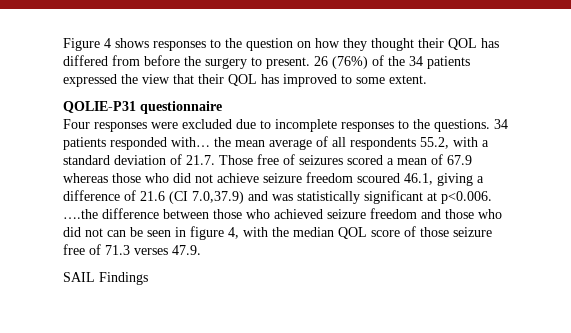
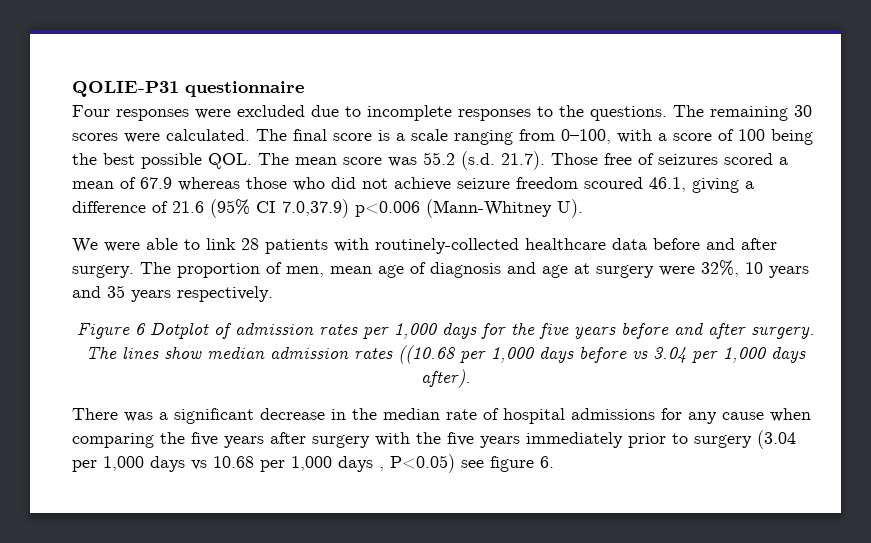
[63,38,499,51] [63,55,470,69] [63,74,427,87] Figure 4 shows responses to the question on how they thought their QOL has differed from before the surgery to present. 26 (76%) of the 34 patients expressed the view that their QOL has improved to some extent. // -> (72, 89) none
[494,119,508,129] [63,136,489,150] [63,154,215,165] 34 patients responded with… the mean average of all respondents 55.2, with a standard deviation of 21.7. -> [673,105,812,121] [72,129,813,145] [72,151,545,170] The remaining 30 scores were calculated. The final score is a scale ranging from 0–100, with a score of 100 being the best possible QOL. The mean score was 55.2 (s.d. 21.7).
[169,190,492,204] [63,208,502,219] [63,226,492,240] [63,244,201,255] [63,272,148,285] (CI 7.0,37.9) and was statistically significant at p<0.006. ….the difference between those who achieved seizure freedom and those who did not can be seen in figure 4, with the median QOL score of those seizure free of 71.3 verses 47.9. // SAIL Findings -> [210,199,583,218] [72,238,777,254] [72,260,809,278] [72,285,273,302] [76,322,815,339] [86,345,806,364] [420,369,471,388] [72,408,811,424] [72,430,796,449] [72,454,554,473] (95% CI 7.0,37.9) p<0.006 (Mann-Whitney U). // We were able to link 28 patients with routinely-collected healthcare data before and after surgery. The proportion of men, mean age of diagnosis and age at surgery were 32%, 10 years and 35 years respectively. // Figure 6 Dotplot of admission rates per 1,000 days for the five years before and after surgery. The lines show median admission rates ((10.68 per 1,000 days before vs 3.04 per 1,000 days after). // There was a significant decrease in the median rate of hospital admissions for any cause when comparing the five years after surgery with the five years immediately prior to surgery (3.04 per 1,000 days vs 10.68 per 1,000 days , P<0.05) see figure 6.

